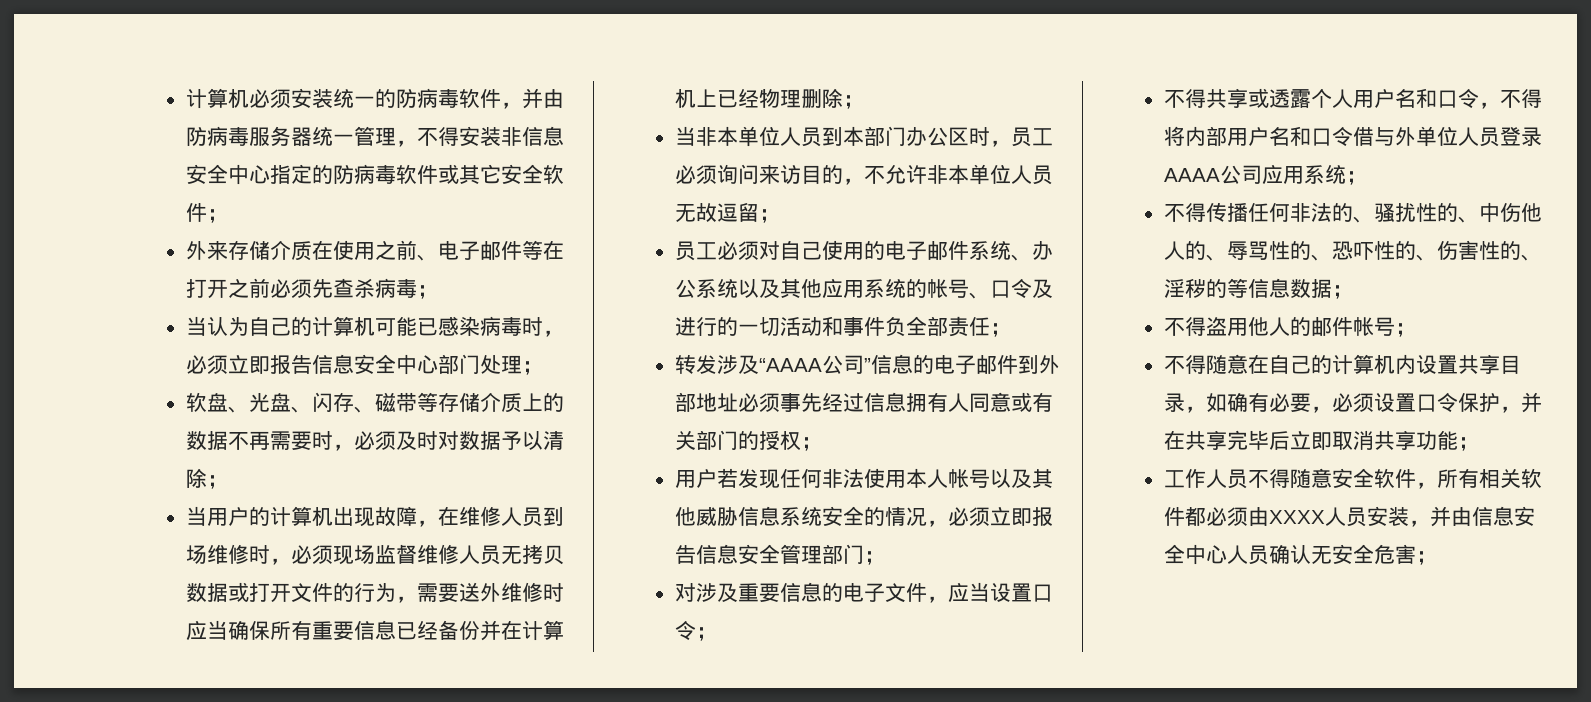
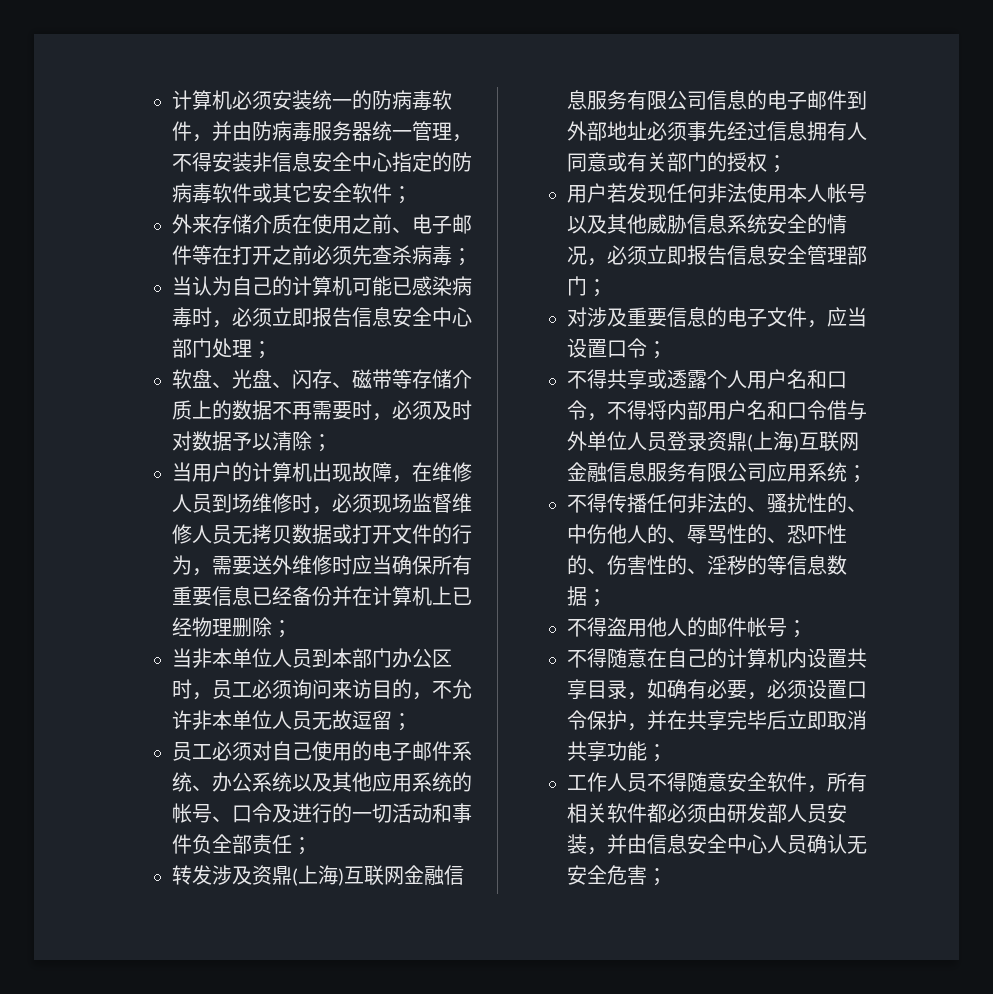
[758,355,871,374] “AAAA公司” -> [252,865,465,886] [567,90,708,110] 资鼎(上海)互联网金融信息服务有限公司
[1163,168,1220,182] AAAA -> [707,431,860,452] [567,462,728,482] 资鼎(上海)互联网金融信息服务有限
[1268,510,1325,524] XXXX -> [727,803,788,823] 研发部

